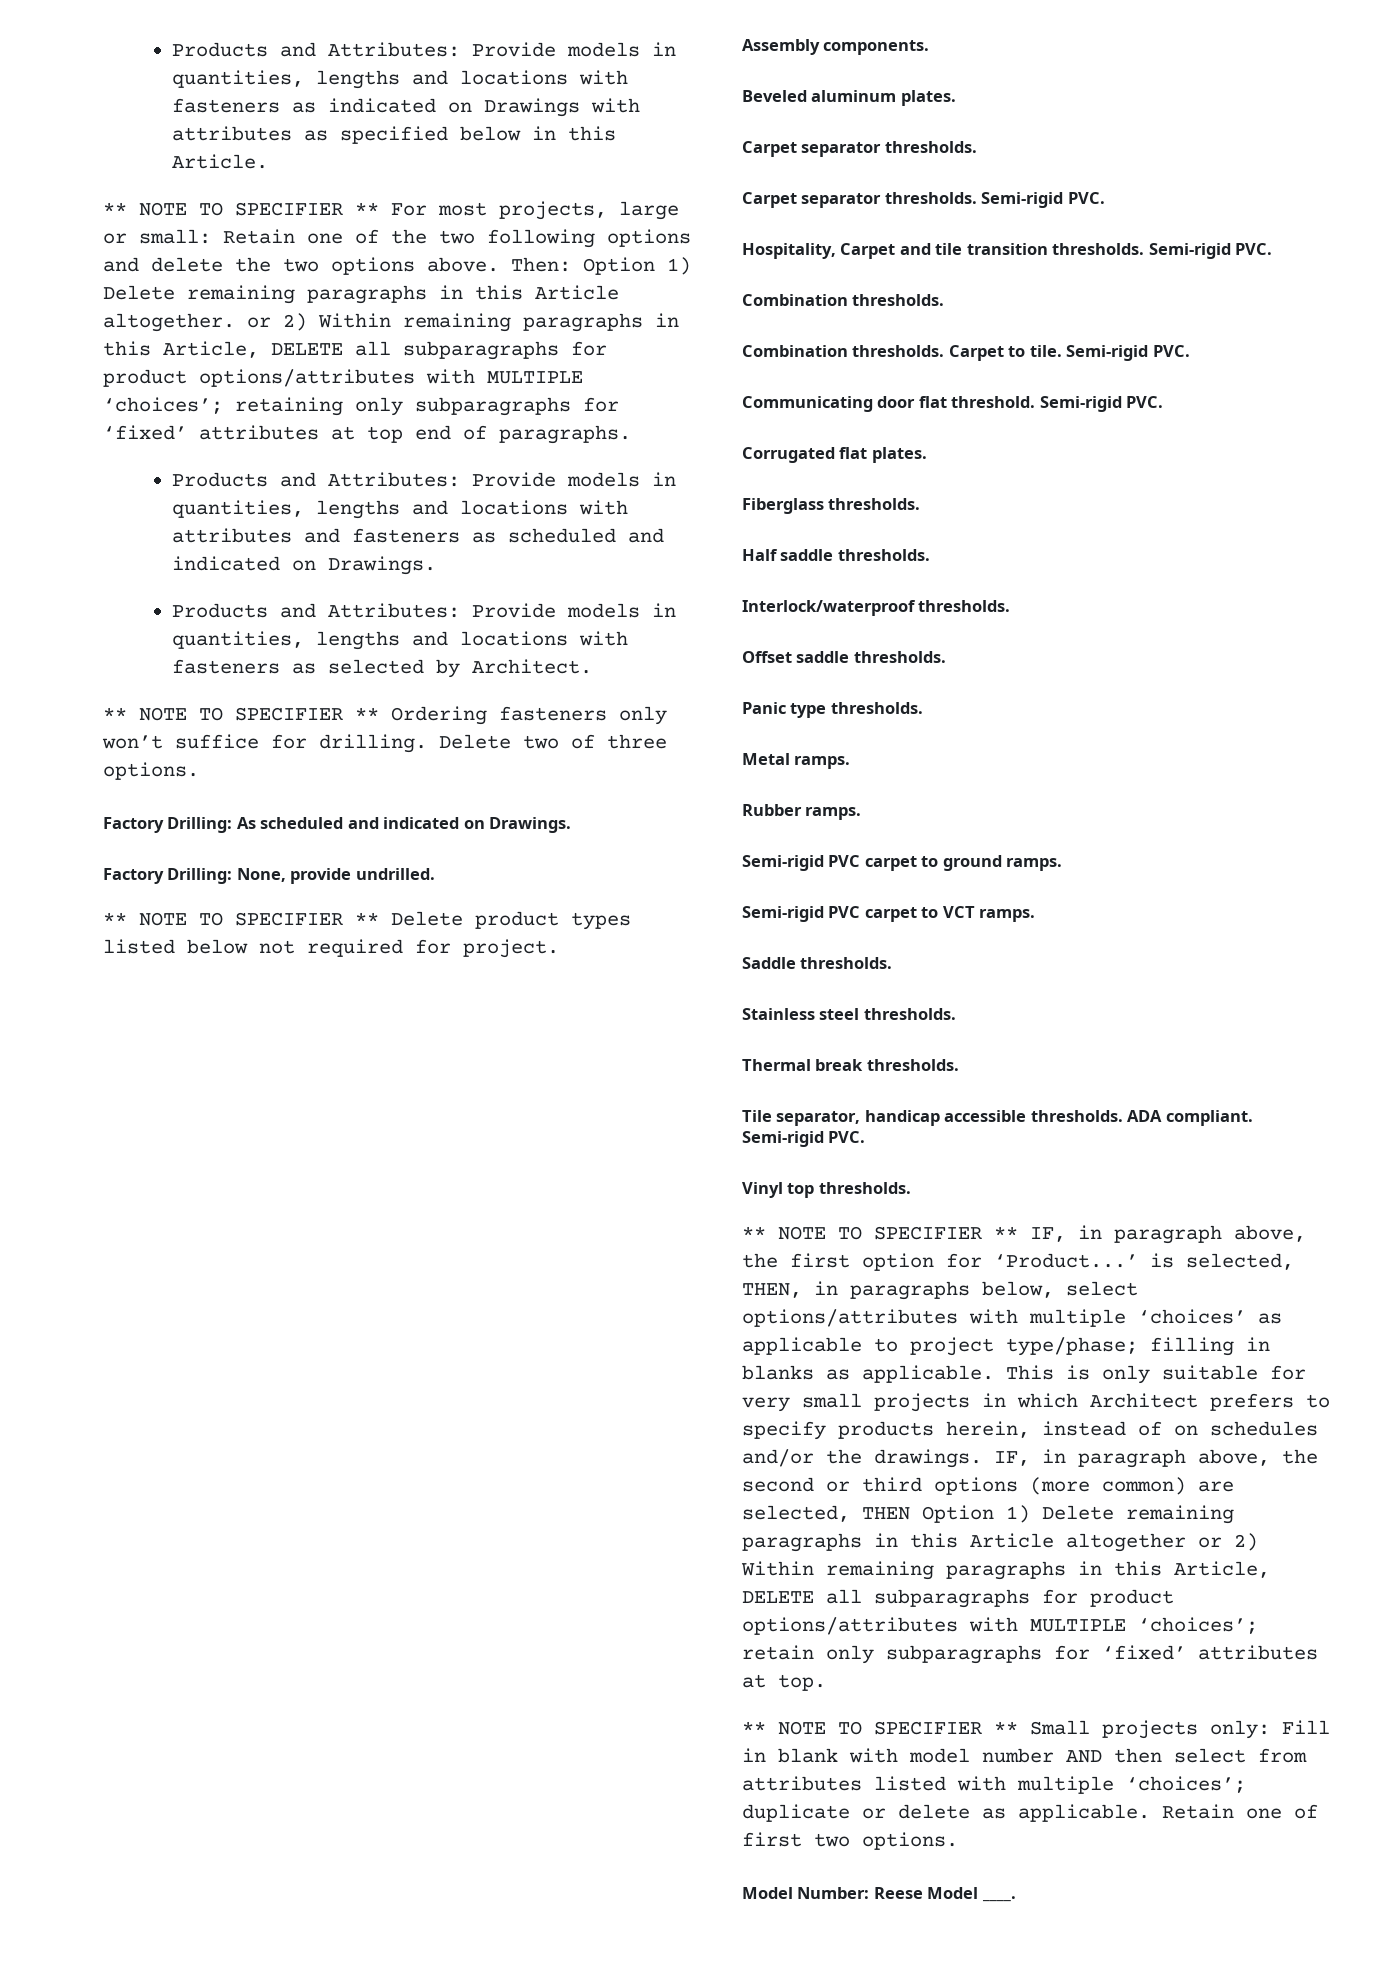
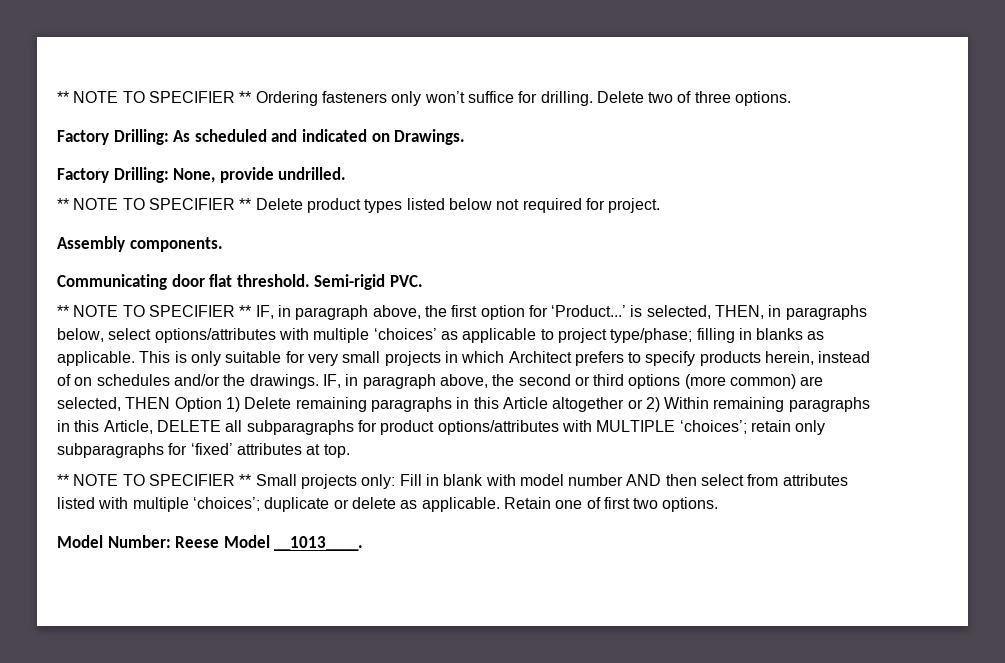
[172,42,677,57] [172,70,629,89] [172,98,641,117] [172,126,617,144] [172,154,269,169] [103,201,679,220] [103,229,691,248] [103,257,691,275] [103,285,619,304] [103,313,679,332] [103,341,607,360] [103,369,583,387] [103,397,619,416] [103,425,631,444] [172,472,677,487] [172,500,629,519] [172,528,665,543] [172,556,437,575] [172,603,677,618] [172,631,629,650] [172,659,593,678] Products and Attributes: Provide models in quantities, lengths and locations with fasteners as indicated on Drawings with attributes as specified below in this Article. // ** NOTE TO SPECIFIER ** For most projects, large or small: Retain one of the two following options and delete the two options above. Then: Option 1) Delete remaining paragraphs in this Article altogether. or 2) Within remaining paragraphs in this Article, DELETE all subparagraphs for product options/attributes with MULTIPLE ‘choices’; retaining only subparagraphs for ‘fixed’ attributes at top end of paragraphs. // Products and Attributes: Provide models in quantities, lengths and locations with attributes and fasteners as scheduled and indicated on Drawings. // Products and Attributes: Provide models in quantities, lengths and locations with fasteners as selected by Architect. // -> (57, 97) none
[742,90,956,106] [742,141,977,157] [742,192,1105,208] [742,243,1273,259] [742,294,945,306] [742,345,1190,361] // Beveled aluminum plates. // Carpet separator thresholds. // Carpet separator thresholds. Semi-rigid PVC. // Hospitality, Carpet and tile transition thresholds. Semi-rigid PVC. // Combination thresholds. // Combination thresholds. Carpet to tile. Semi-rigid PVC. -> (223, 244) none
[742,447,927,463] [742,498,921,514] [742,549,930,561] [742,600,1011,616] [742,651,946,663] [742,702,923,718] [742,753,851,769] [742,804,862,820] [742,855,1063,871] [742,906,1036,922] [742,957,893,969] [742,1008,956,1020] [742,1059,959,1071] [742,1110,1253,1126] [742,1131,866,1147] [742,1182,911,1198] // Corrugated flat plates. // Fiberglass thresholds. // Half saddle thresholds. // Interlock/waterproof thresholds. // Offset saddle thresholds. // Panic type thresholds. // Metal ramps. // Rubber ramps. // Semi-rigid PVC carpet to ground ramps. // Semi-rigid PVC carpet to VCT ramps. // Saddle thresholds. // Stainless steel thresholds. // Thermal break thresholds. // Tile separator, handicap accessible thresholds. ADA compliant. Semi-rigid PVC. // Vinyl top thresholds. -> (423, 281) none
[981,1896,1016,1902] ____. -> [274,536,364,551] __1013____.

